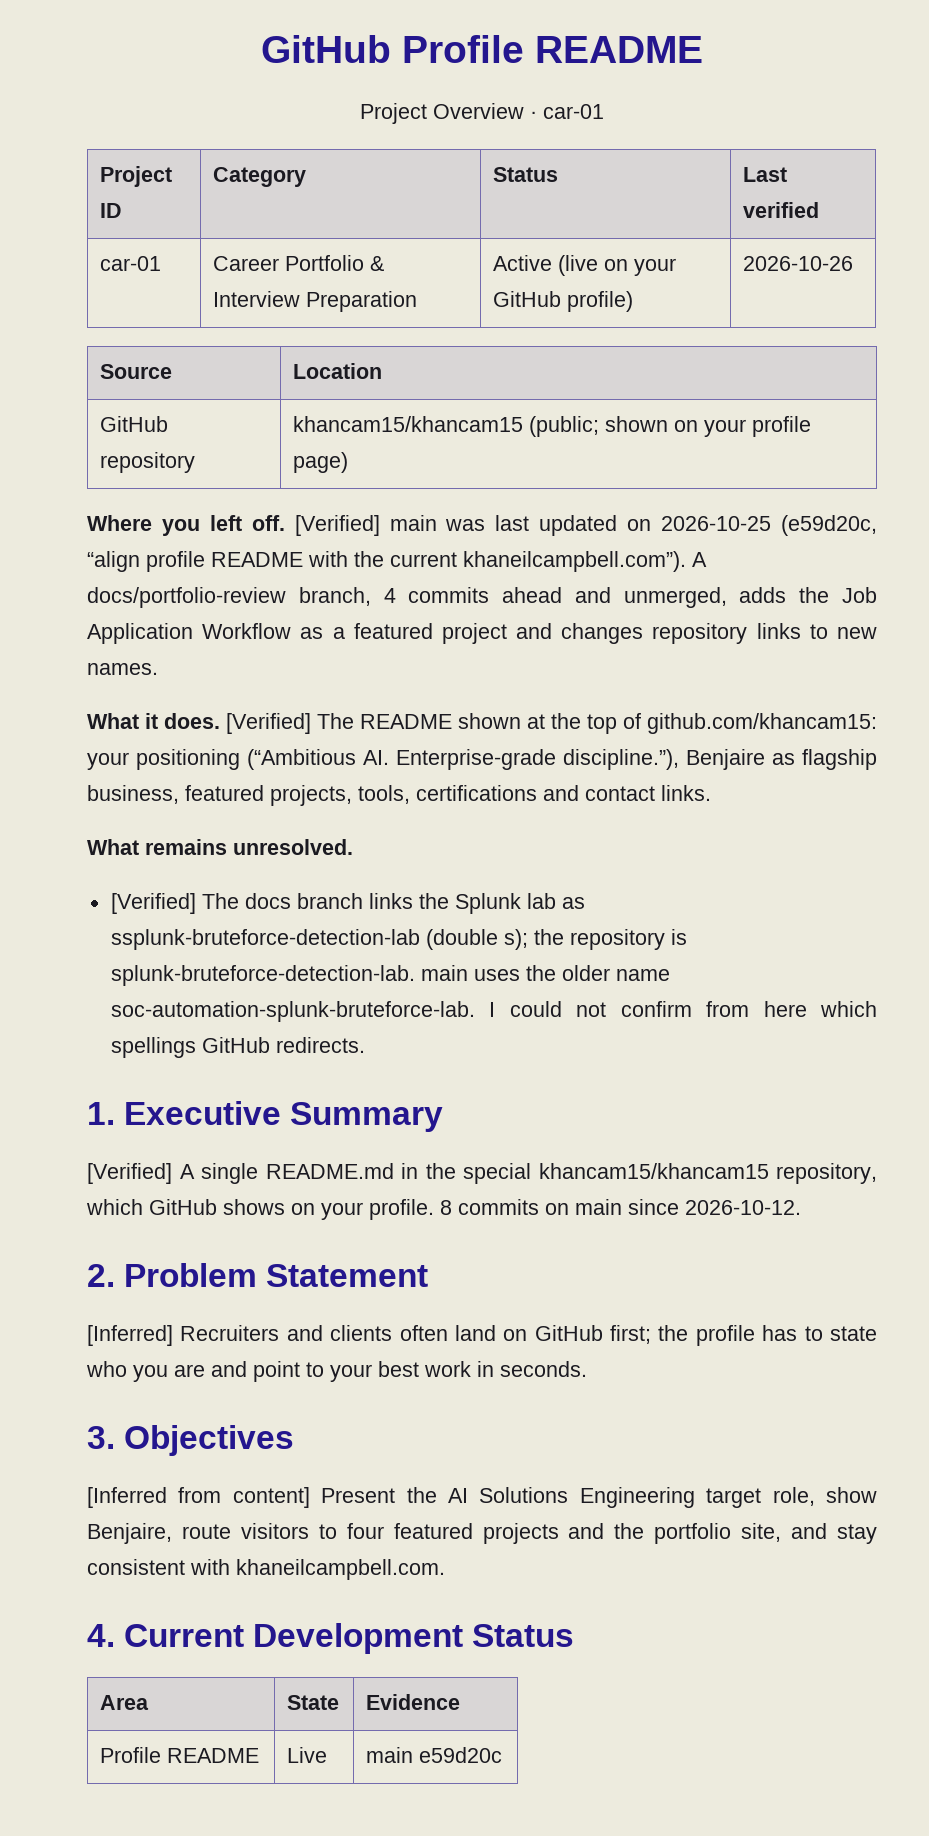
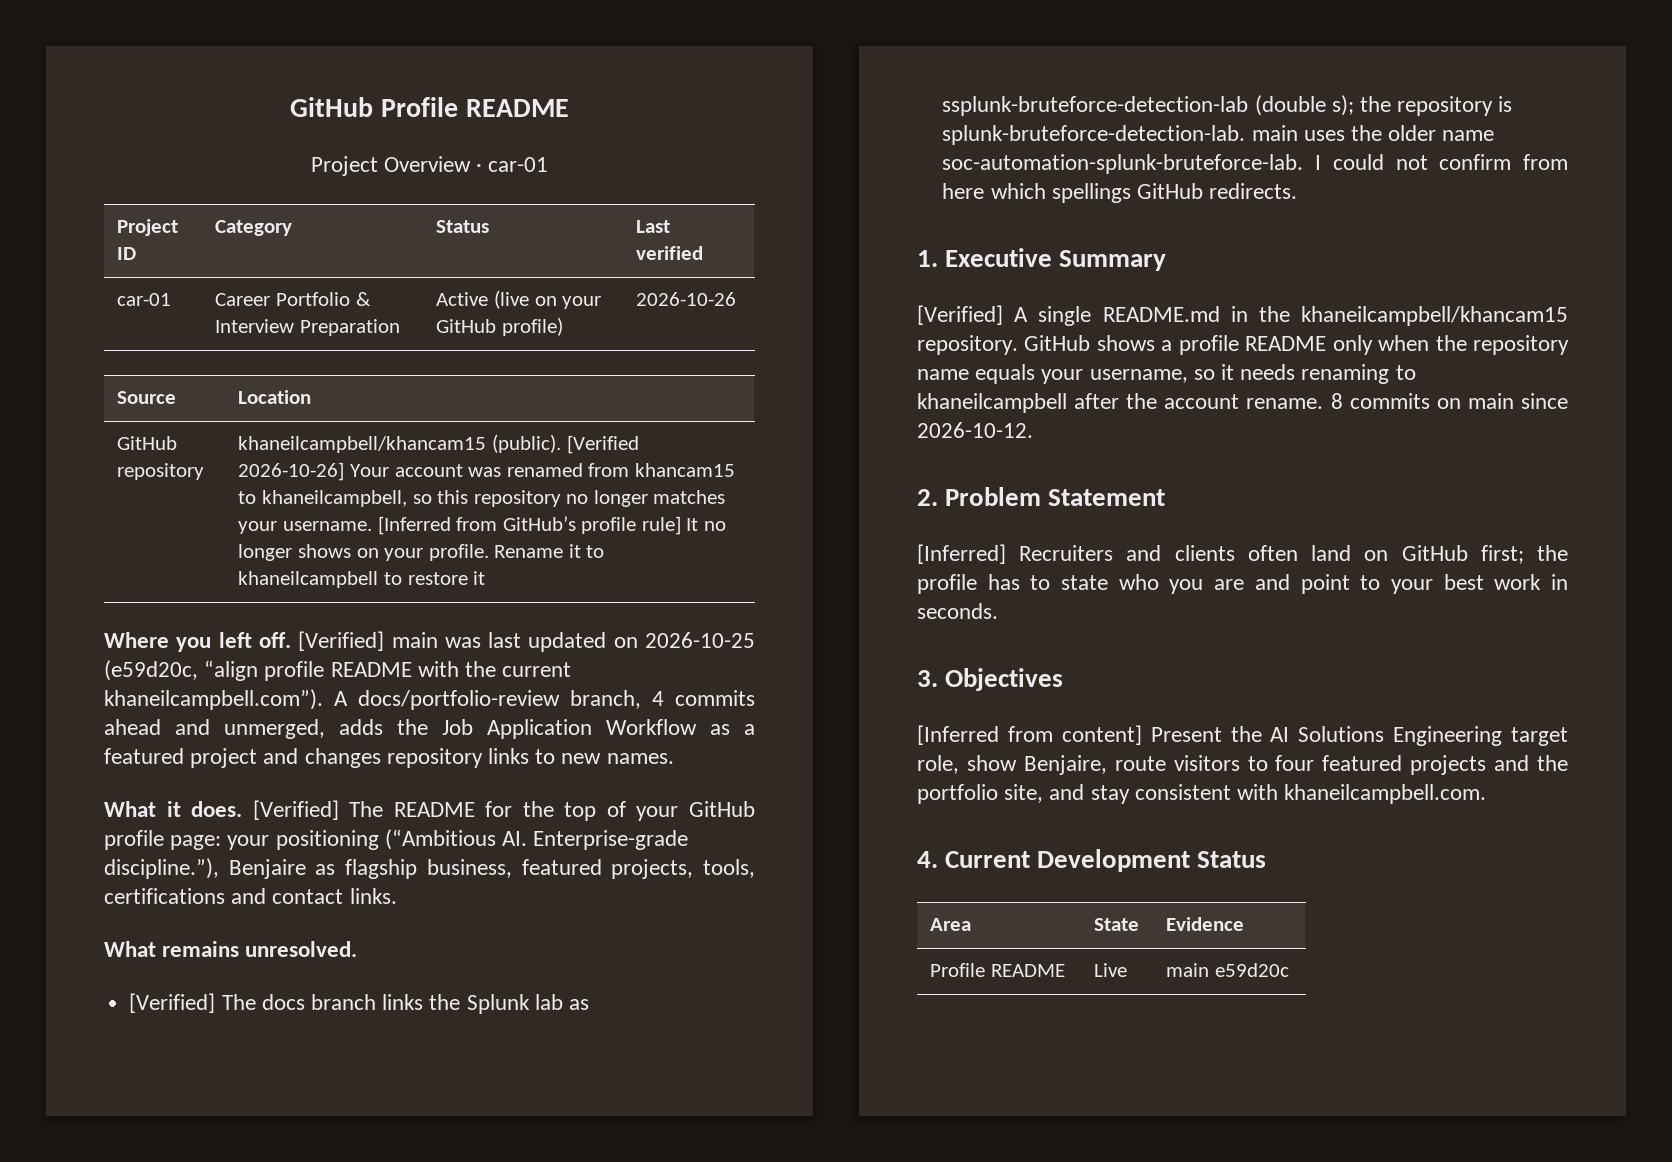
[292,416,811,437] [292,452,348,473] khancam15/khancam15 (public; shown on your profile page) -> [238,434,639,454] [238,462,735,481] [238,490,726,507] [238,516,726,535] [238,544,605,561] [238,571,486,588] khaneilcampbell/khancam15 (public). [Verified 2026-10-26] Your account was renamed from khancam15 to khaneilcampbell, so this repository no longer matches your username. [Inferred from GitHub’s profile rule] It no longer shows on your profile. Rename it to khaneilcampbell to restore it
[458,713,545,729] shown at -> [485,801,513,817] for
[647,713,877,734] github.com/khancam15: -> [636,801,755,821] [104,830,222,850] your GitHub profile page:
[463,1163,877,1184] [86,1199,434,1220] special khancam15/khancam15 repository, which GitHub shows on your profile. -> [1301,306,1568,326] [917,335,1569,355] [917,364,1416,384] [917,393,1324,413] khaneilcampbell/khancam15 repository. GitHub shows a profile README only when the repository name equals your username, so it needs renaming to khaneilcampbell after the account rename.

